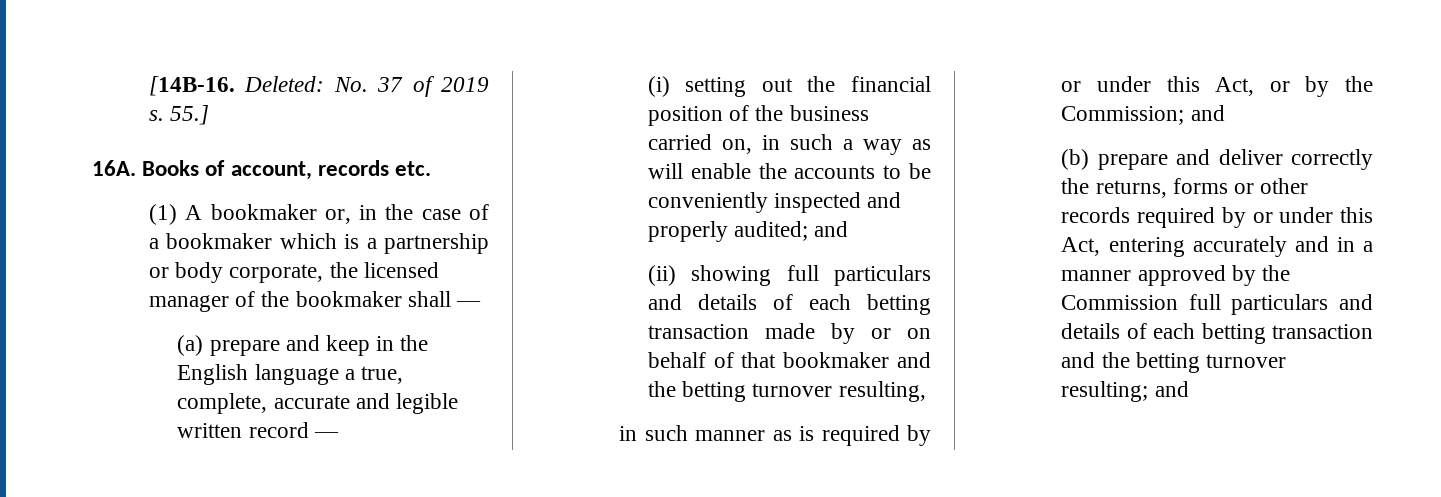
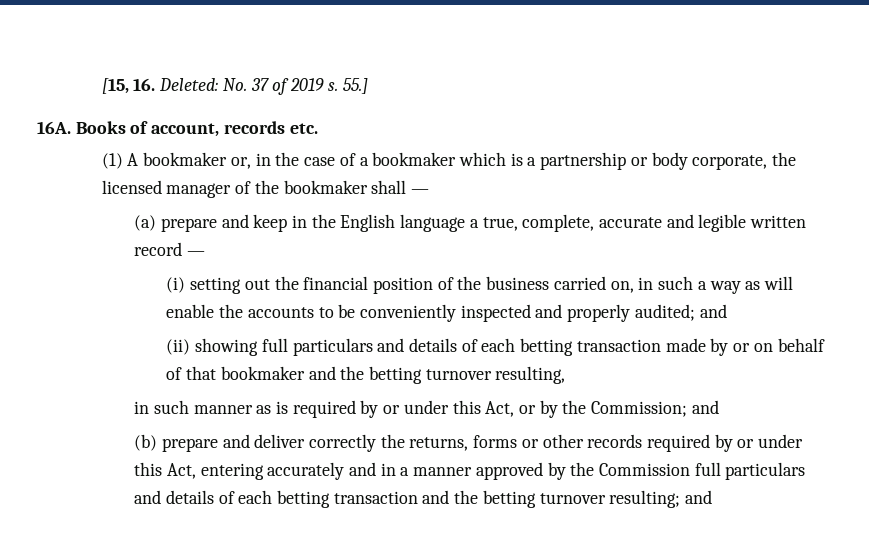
[148,76,235,96] [14B-16. -> [101,78,156,94] [15, 16.

